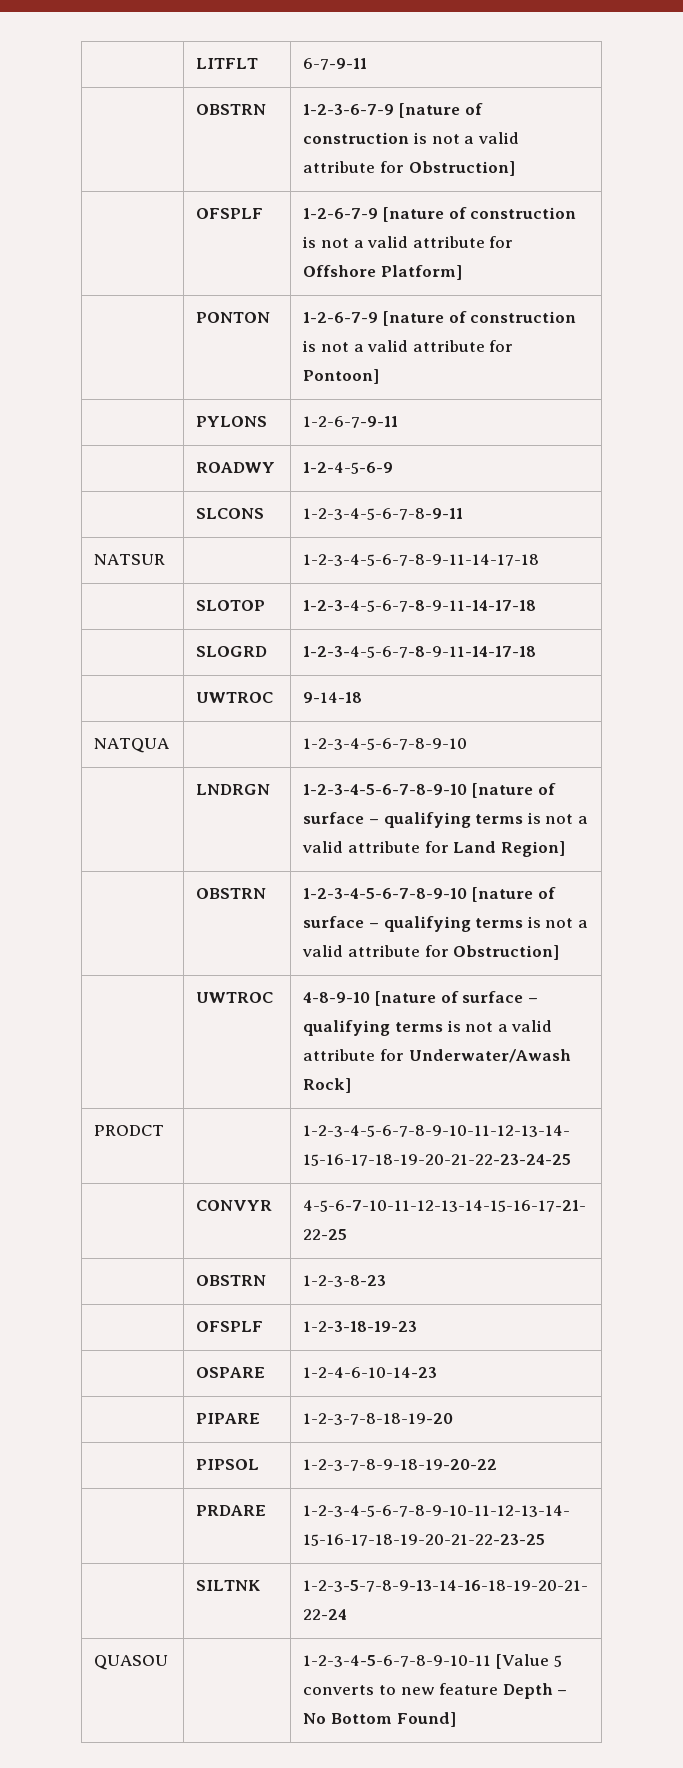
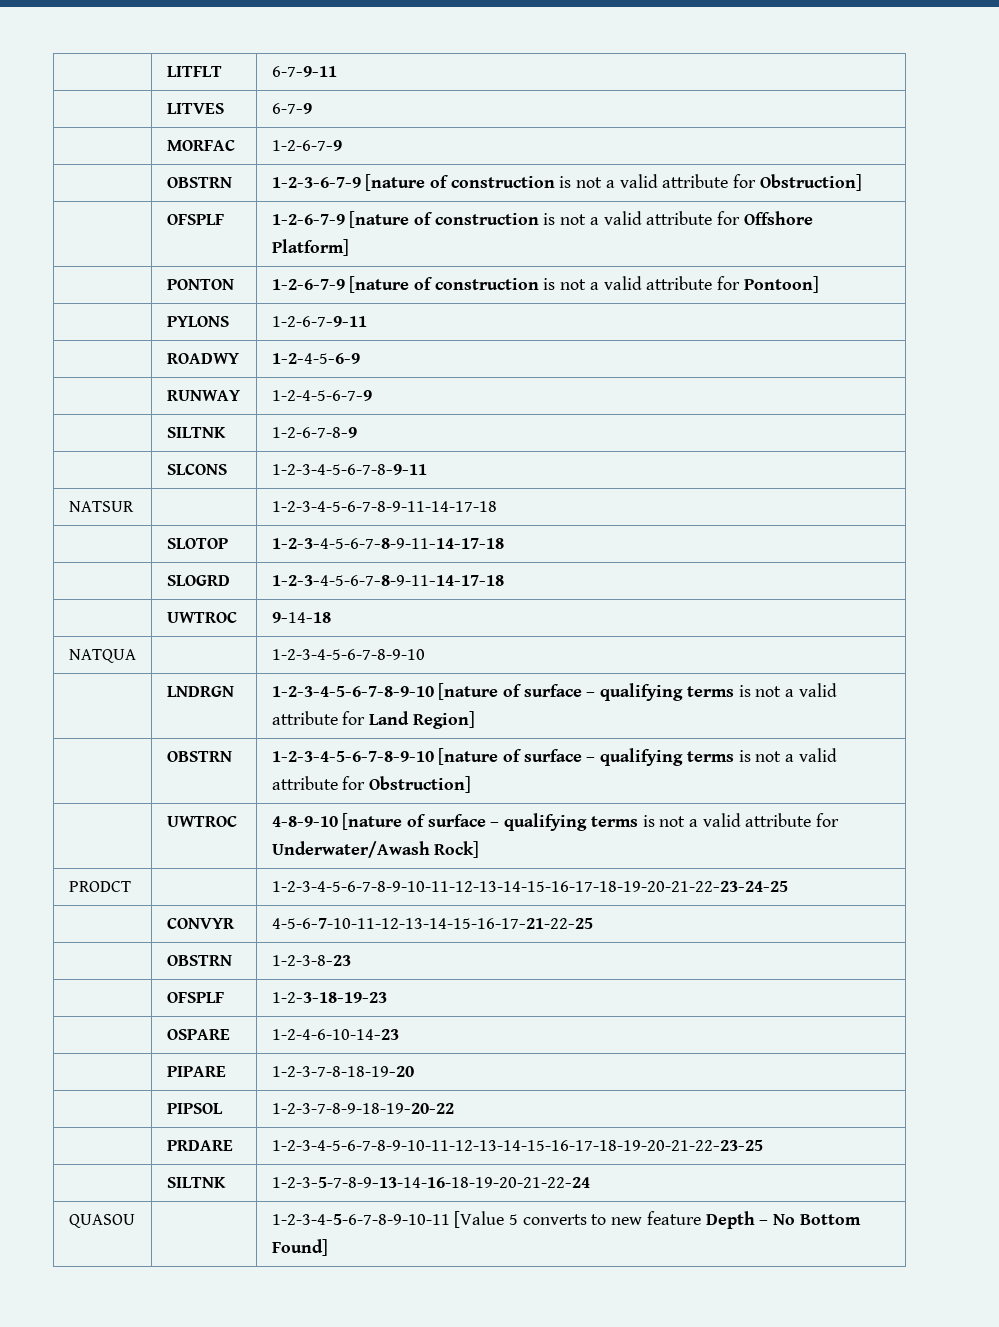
(368, 64) none -> [166,103,224,114] [271,103,312,114] [166,140,235,151] [271,140,342,151] // | LITVES | 6-7-9 // | MORFAC | 1-2-6-7-9
(394, 468) none -> [166,390,240,401] [271,390,372,401] [166,427,226,438] [271,427,357,438] // | RUNWAY | 1-2-4-5-6-7-9 // | SILTNK | 1-2-6-7-8-9

